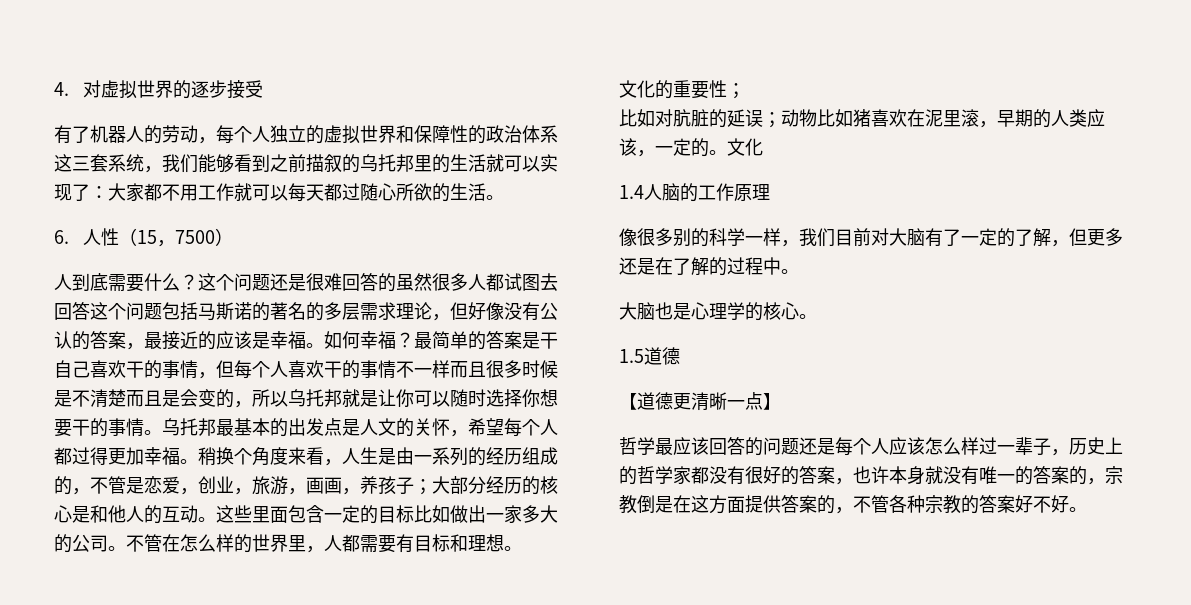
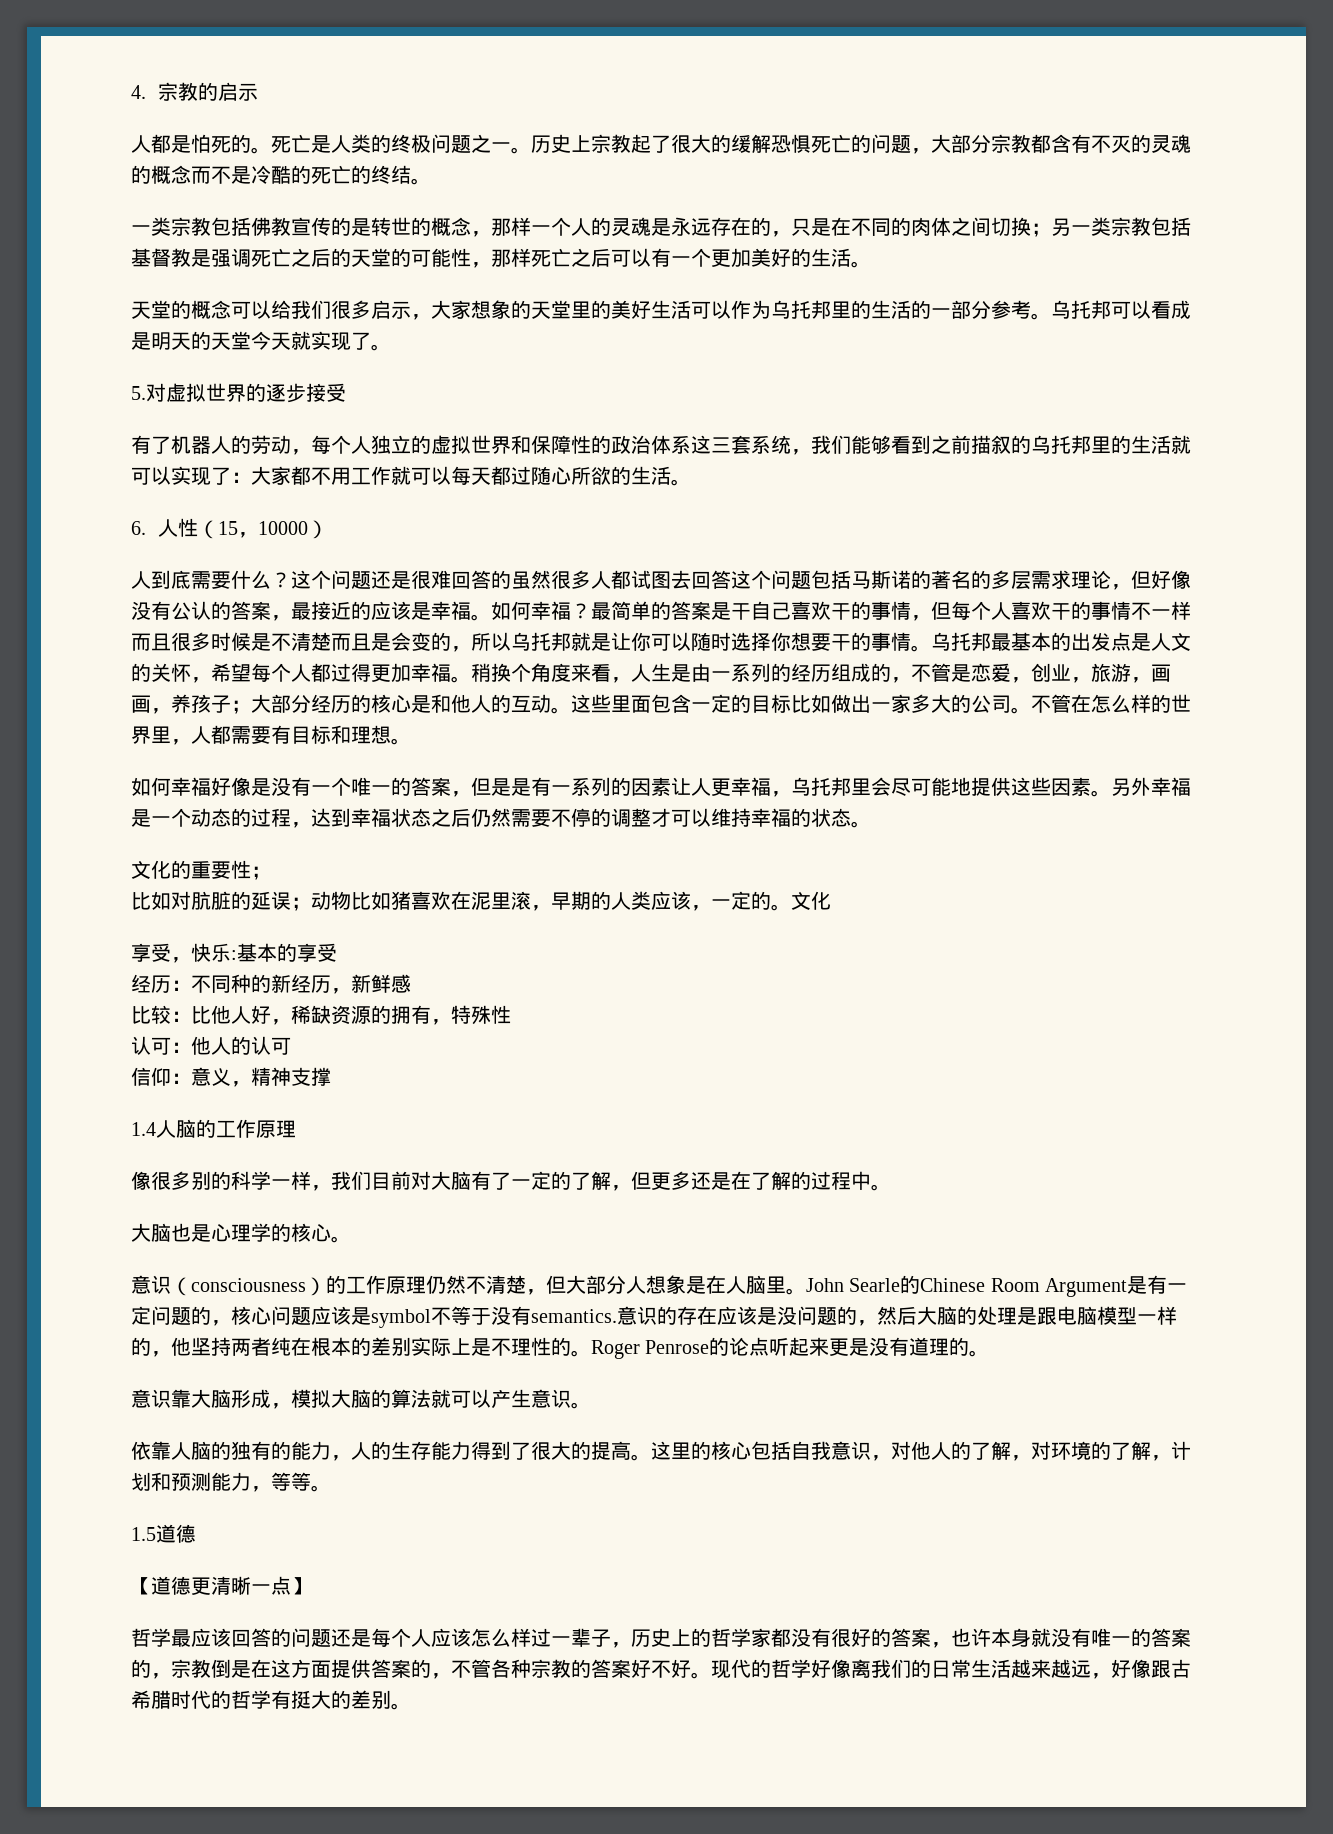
(69, 89) none -> [158,82,259,101] [131,134,1191,154] [131,165,431,185] [131,217,1191,237] [131,248,871,268] [131,300,1191,320] [131,331,391,351] [131,386,146,400] 宗教的启示 // 人都是怕死的。死亡是人类的终极问题之一。历史上宗教起了很大的缓解恐惧死亡的问题，大部分宗教都含有不灭的灵魂的概念而不是冷酷的死亡的终结。 // 一类宗教包括佛教宣传的是转世的概念，那样一个人的灵魂是永远存在的，只是在不同的肉体之间切换；另一类宗教包括基督教是强调死亡之后的天堂的可能性，那样死亡之后可以有一个更加美好的生活。 // 天堂的概念可以给我们很多启示，大家想象的天堂里的美好生活可以作为乌托邦里的生活的一部分参考。乌托邦可以看成是明天的天堂今天就实现了。 // 5.
[175,230,216,244] 7500 -> [258,521,309,535] 10000
(522, 548) none -> [131,777,1191,797] [131,808,871,828] // 如何幸福好像是没有一个唯一的答案，但是是有一系列的因素让人更幸福，乌托邦里会尽可能地提供这些因素。另外幸福是一个动态的过程，达到幸福状态之后仍然需要不停的调整才可以维持幸福的状态。
(763, 147) none -> [131,943,337,963] [131,974,411,994] [131,1005,511,1025] [131,1036,291,1055] [131,1067,331,1087] // 享受，快乐:基本的享受 // 经历：不同种的新经历，新鲜感 // 比较：比他人好，稀缺资源的拥有，特殊性 // 认可：他人的认可 // 信仰：意义，精神支撑
(817, 316) none -> [131,1275,1188,1297] [131,1306,1177,1328] [131,1337,990,1359] [131,1389,591,1409] [131,1441,1191,1461] [131,1472,331,1492] // 意识（consciousness）的工作原理仍然不清楚，但大部分人想象是在人脑里。John Searle的Chinese Room Argument是有一定问题的，核心问题应该是symbol不等于没有semantics.意识的存在应该是没问题的，然后大脑的处理是跟电脑模型一样的，他坚持两者纯在根本的差别实际上是不理性的。Roger Penrose的论点听起来更是没有道理的。 // 意识靠大脑形成，模拟大脑的算法就可以产生意识。 // 依靠人脑的独有的能力，人的生存能力得到了很大的提高。这里的核心包括自我意识，对他人的了解，对环境的了解，计划和预测能力，等等。
(1087, 509) none -> [711,1659,1191,1679] [131,1690,411,1710] 现代的哲学好像离我们的日常生活越来越远，好像跟古希腊时代的哲学有挺大的差别。

